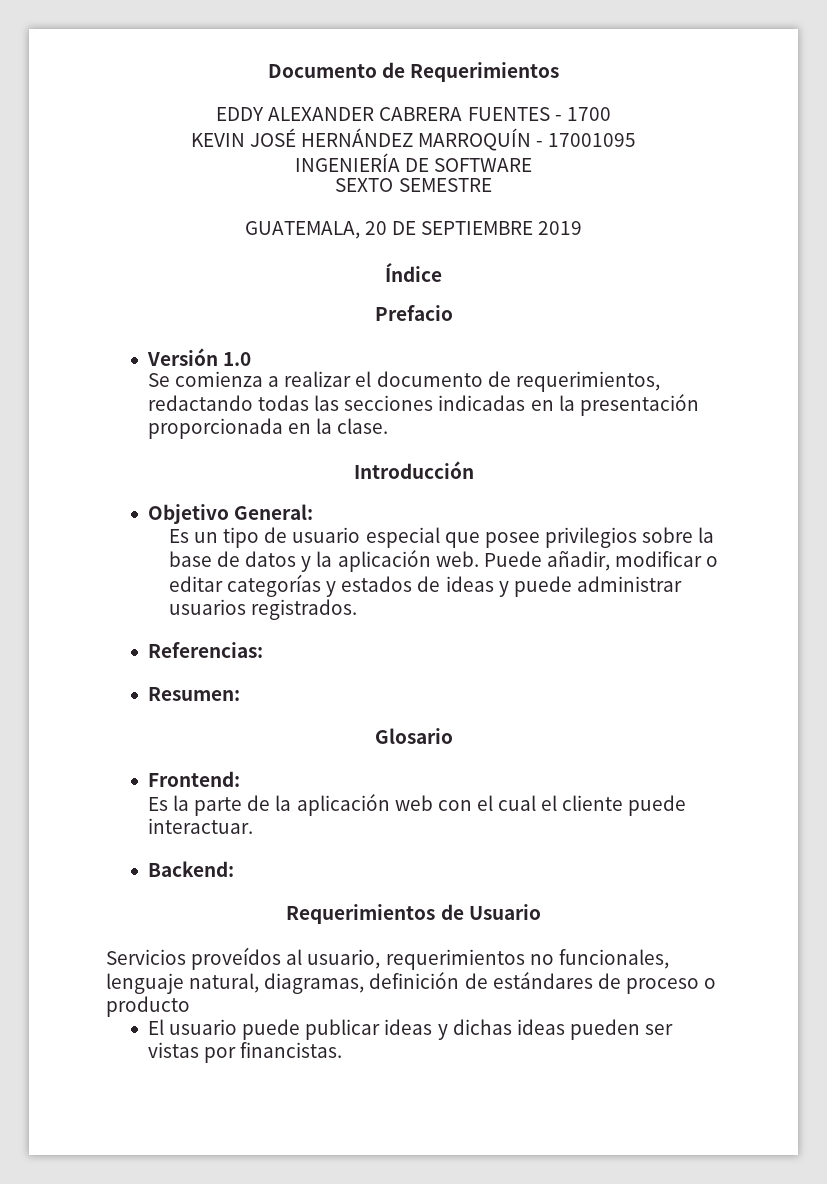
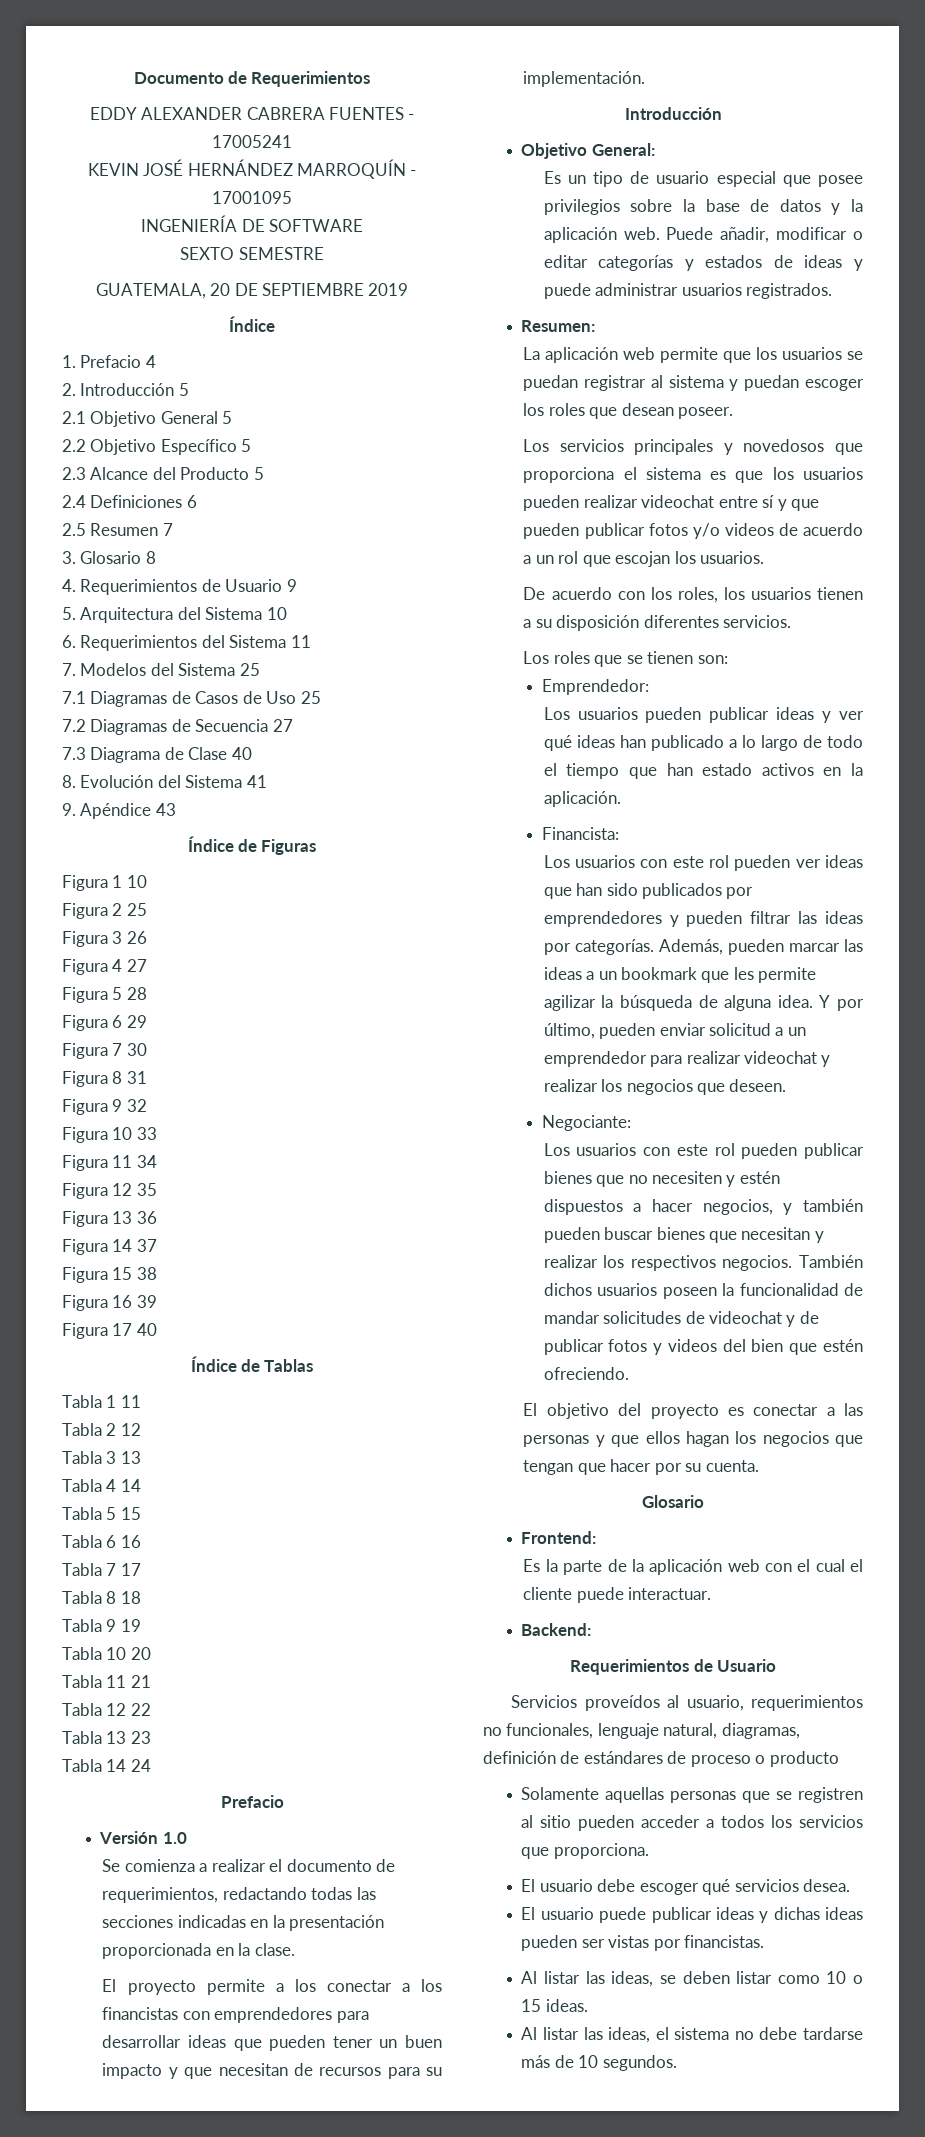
[566,107,611,121] 1700 -> [212,135,292,148] 17005241
(442, 272) none -> [62,355,156,368] [62,383,189,396] [62,411,233,427] [62,439,252,455] [62,467,264,480] [62,495,197,508] [62,523,173,536] [62,551,156,564] [62,579,297,595] [62,607,287,623] [62,635,311,651] [62,663,260,676] [62,691,321,707] [62,719,293,735] [62,747,252,763] [62,775,267,788] [62,803,176,819] [187,836,317,855] [62,875,147,891] [62,903,147,919] [62,931,147,947] [62,959,147,975] [62,987,147,1003] [62,1015,147,1031] [62,1043,147,1059] [62,1071,147,1087] [62,1099,147,1115] [62,1127,157,1143] [62,1155,157,1171] [62,1183,157,1199] [62,1211,157,1227] [62,1239,157,1255] [62,1267,157,1283] [62,1295,157,1311] [62,1323,157,1339] [190,1356,314,1372] [62,1395,141,1408] [62,1423,141,1436] [62,1451,141,1464] [62,1479,141,1492] [62,1507,141,1520] [62,1535,141,1548] [62,1563,141,1576] [62,1591,141,1604] [62,1619,141,1632] [62,1647,151,1660] [62,1675,151,1688] [62,1703,151,1716] [62,1731,151,1744] [62,1759,151,1772] // 1. Prefacio 4 // 2. Introducción 5 // 2.1 Objetivo General 5 // 2.2 Objetivo Específico 5 // 2.3 Alcance del Producto 5 // 2.4 Definiciones 6 // 2.5 Resumen 7 // 3. Glosario 8 // 4. Requerimientos de Usuario 9 // 5. Arquitectura del Sistema 10 // 6. Requerimientos del Sistema 11 // 7. Modelos del Sistema 25 // 7.1 Diagramas de Casos de Uso 25 // 7.2 Diagramas de Secuencia 27 // 7.3 Diagrama de Clase 40 // 8. Evolución del Sistema 41 // 9. Apéndice 43 // Índice de Figuras // Figura 1 10 // Figura 2 25 // Figura 3 26 // Figura 4 27 // Figura 5 28 // Figura 6 29 // Figura 7 30 // Figura 8 31 // Figura 9 32 // Figura 10 33 // Figura 11 34 // Figura 12 35 // Figura 13 36 // Figura 14 37 // Figura 15 38 // Figura 16 39 // Figura 17 40 // Índice de Tablas // Tabla 1 11 // Tabla 2 12 // Tabla 3 13 // Tabla 4 14 // Tabla 5 15 // Tabla 6 16 // Tabla 7 17 // Tabla 8 18 // Tabla 9 19 // Tabla 10 20 // Tabla 11 21 // Tabla 12 22 // Tabla 13 23 // Tabla 14 24
(389, 426) none -> [102,1979,442,1995] [102,2007,369,2023] [102,2035,442,2051] [102,2063,442,2079] [523,71,646,87] // El proyecto permite a los conectar a los financistas con emprendedores para desarrollar ideas que pueden tener un buen impacto y que necesitan de recursos para su implementación.
[147,642,263,658] [147,687,240,701] Referencias: // Resumen: -> [521,320,596,332] [523,347,863,363] [523,375,864,391] [523,403,734,419] [523,439,863,455] [523,467,863,483] [523,495,820,511] [523,523,863,539] [523,551,765,567] [523,587,863,603] [523,615,792,631] [523,651,728,667] [541,679,649,695] [543,707,864,723] [543,735,863,751] [543,763,864,779] [543,791,621,807] [541,827,619,840] [543,855,863,871] [543,883,754,899] [543,911,863,927] [543,939,863,955] [543,967,817,983] [543,995,865,1011] [543,1023,806,1039] [543,1051,831,1067] [543,1079,787,1095] [541,1115,631,1131] [543,1143,864,1159] [543,1171,780,1187] [543,1199,864,1215] [543,1227,824,1243] [543,1255,863,1271] [543,1283,863,1299] [543,1311,819,1327] [543,1339,863,1355] [543,1367,629,1380] [523,1403,863,1419] [523,1431,863,1447] [523,1459,759,1475] Resumen: // La aplicación web permite que los usuarios se puedan registrar al sistema y puedan escoger los roles que desean poseer. // Los servicios principales y novedosos que proporciona el sistema es que los usuarios pueden realizar videochat entre sí y que pueden publicar fotos y/o videos de acuerdo a un rol que escojan los usuarios. // De acuerdo con los roles, los usuarios tienen a su disposición diferentes servicios. // Los roles que se tienen son: // Emprendedor: // Los usuarios pueden publicar ideas y ver qué ideas han publicado a lo largo de todo el tiempo que han estado activos en la aplicación. // Financista: // Los usuarios con este rol pueden ver ideas que han sido publicados por emprendedores y pueden filtrar las ideas por categorías. Además, pueden marcar las ideas a un bookmark que les permite agilizar la búsqueda de alguna idea. Y por último, pueden enviar solicitud a un emprendedor para realizar videochat y realizar los negocios que deseen. // Negociante: // Los usuarios con este rol pueden publicar bienes que no necesiten y estén dispuestos a hacer negocios, y también pueden buscar bienes que necesitan y realizar los respectivos negocios. También dichos usuarios poseen la funcionalidad de mandar solicitudes de videochat y de publicar fotos y videos del bien que estén ofreciendo. // El objetivo del proyecto es conectar a las personas y que ellos hagan los negocios que tengan que hacer por su cuenta.
(190, 1006) none -> [521,1787,863,1803] [521,1815,863,1831] [521,1843,649,1859] [521,1879,851,1895] // Solamente aquellas personas que se registren al sitio pueden acceder a todos los servicios que proporciona. // El usuario debe escoger qué servicios desea.
(343, 1050) none -> [521,1971,863,1987] [521,1999,588,2012] [521,2027,863,2043] [521,2055,677,2071] // Al listar las ideas, se deben listar como 10 o 15 ideas. // Al listar las ideas, el sistema no debe tardarse más de 10 segundos.

